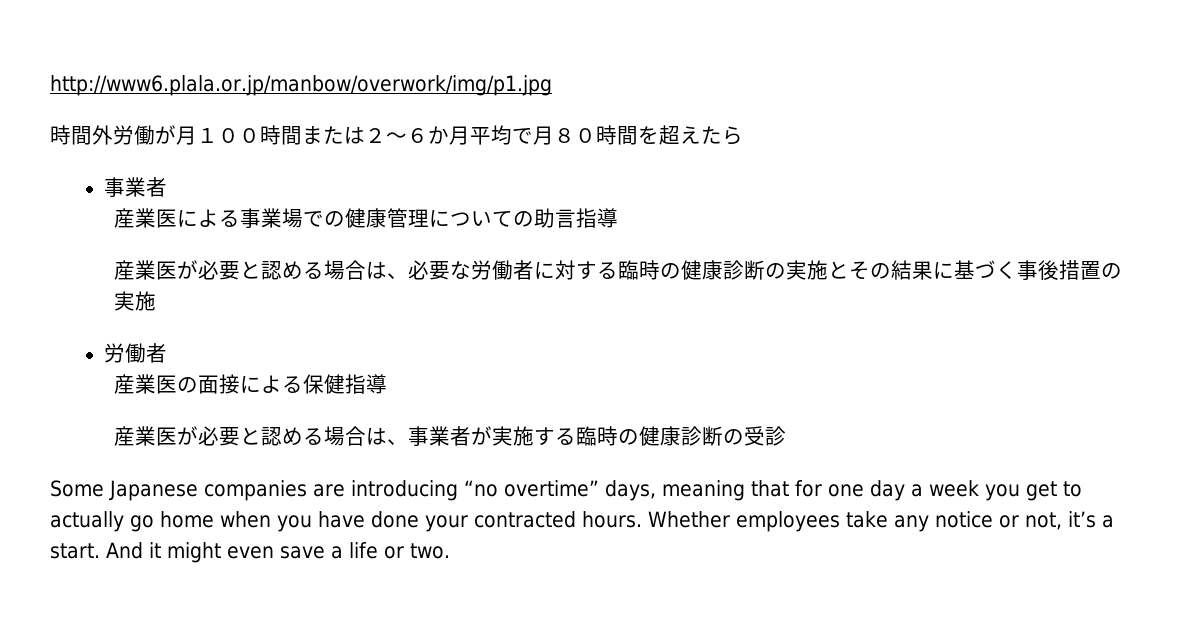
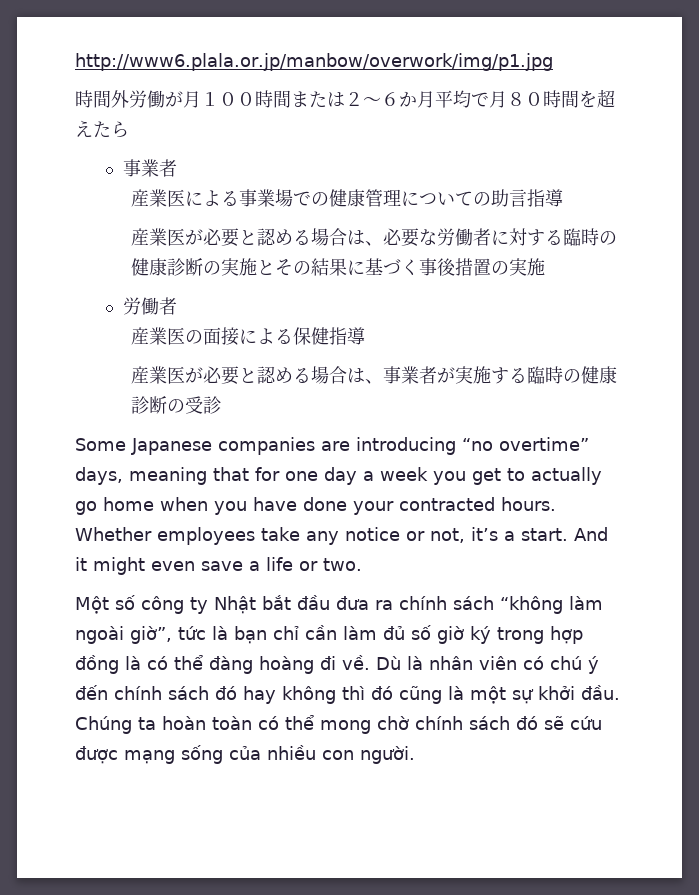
(450, 551) none -> [75,595,603,614] [75,625,583,644] [75,655,599,674] [75,685,620,704] [75,715,602,734] [75,745,415,764] // Một số công ty Nhật bắt đầu đưa ra chính sách “không làm ngoài giờ”, tức là bạn chỉ cần làm đủ số giờ ký trong hợp đồng là có thể đàng hoàng đi về. Dù là nhân viên có chú ý đến chính sách đó hay không thì đó cũng là một sự khởi đầu. Chúng ta hoàn toàn có thể mong chờ chính sách đó sẽ cứu được mạng sống của nhiều con người.

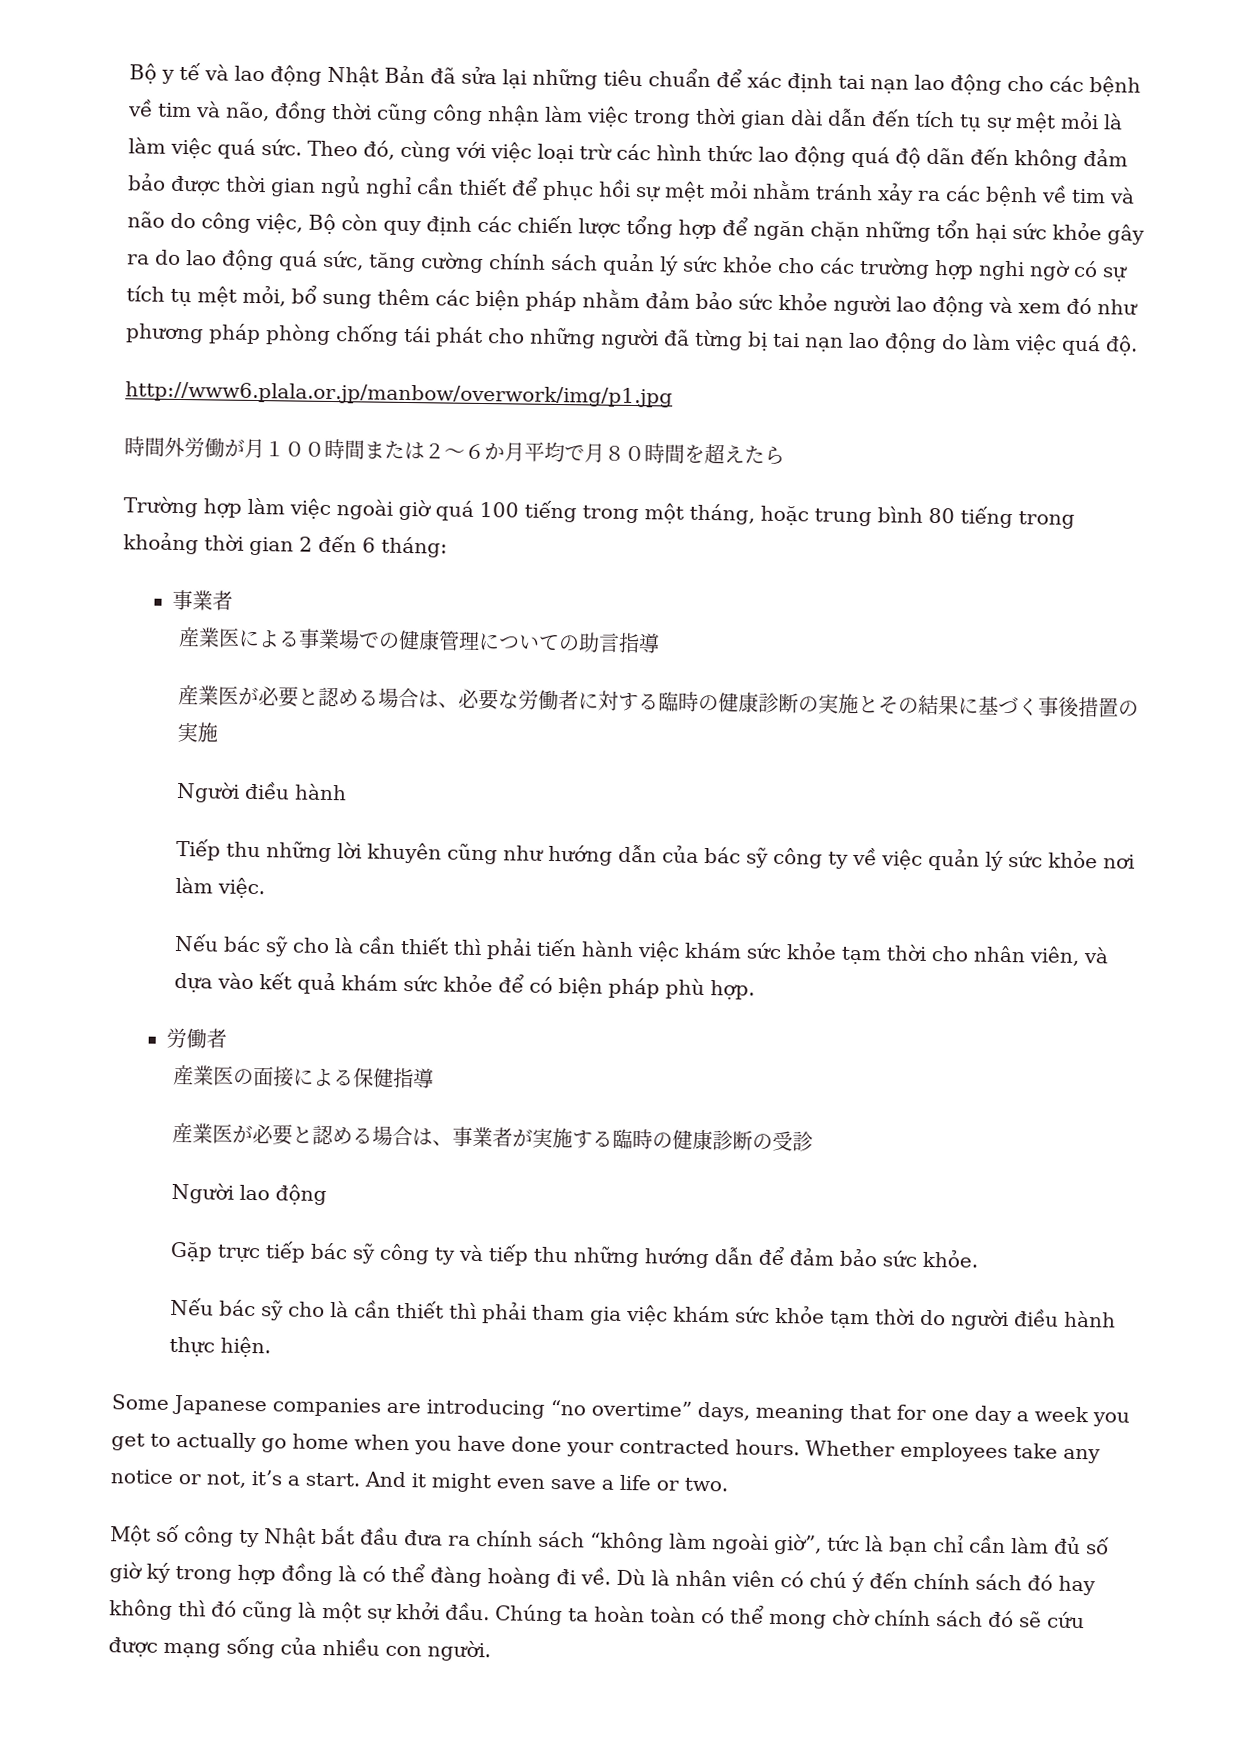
(75, 62) none -> [129,62,1141,97] [127,99,1123,133] [128,137,1128,170] [127,172,1135,207] [127,211,1145,245] [127,249,1128,282] [126,284,1138,317] [125,323,1138,356] Bộ y tế và lao động Nhật Bản đã sửa lại những tiêu chuẩn để xác định tai nạn lao động cho các bệnh về tim và não, đồng thời cũng công nhận làm việc trong thời gian dài dẫn đến tích tụ sự mệt mỏi là làm việc quá sức. Theo đó, cùng với việc loại trừ các hình thức lao động quá độ dãn đến không đảm bảo được thời gian ngủ nghỉ cần thiết để phục hồi sự mệt mỏi nhằm tránh xảy ra các bệnh về tim và não do công việc, Bộ còn quy định các chiến lược tổng hợp để ngăn chặn những tổn hại sức khỏe gây ra do lao động quá sức, tăng cường chính sách quản lý sức khỏe cho các trường hợp nghi ngờ có sự tích tụ mệt mỏi, bổ sung thêm các biện pháp nhằm đảm bảo sức khỏe người lao động và xem đó như phương pháp phòng chống tái phát cho những người đã từng bị tai nạn lao động do làm việc quá độ. //
(129, 129) none -> [123,496,1075,529] [123,531,448,558] // Trường hợp làm việc ngoài giờ quá 100 tiếng trong một tháng, hoặc trung bình 80 tiếng trong khoảng thời gian 2 đến 6 tháng:
(545, 267) none -> [175,781,347,803] [175,838,1135,871] [174,876,265,899] [173,933,1109,966] [173,971,755,1000] // Người điều hành // Tiếp thu những lời khuyên cũng như hướng dẫn của bác sỹ công ty về việc quản lý sức khỏe nơi làm việc. // Nếu bác sỹ cho là cần thiết thì phải tiến hành việc khám sức khỏe tạm thời cho nhân viên, và dựa vào kết quả khám sức khỏe để có biện pháp phù hợp.
(221, 405) none -> [170,1182,327,1206] [169,1241,979,1269] [169,1297,1116,1331] [168,1336,271,1358] // Người lao động // Gặp trực tiếp bác sỹ công ty và tiếp thu những hướng dẫn để đảm bảo sức khỏe. // Nếu bác sỹ cho là cần thiết thì phải tham gia việc khám sức khỏe tạm thời do người điều hành thực hiện.

